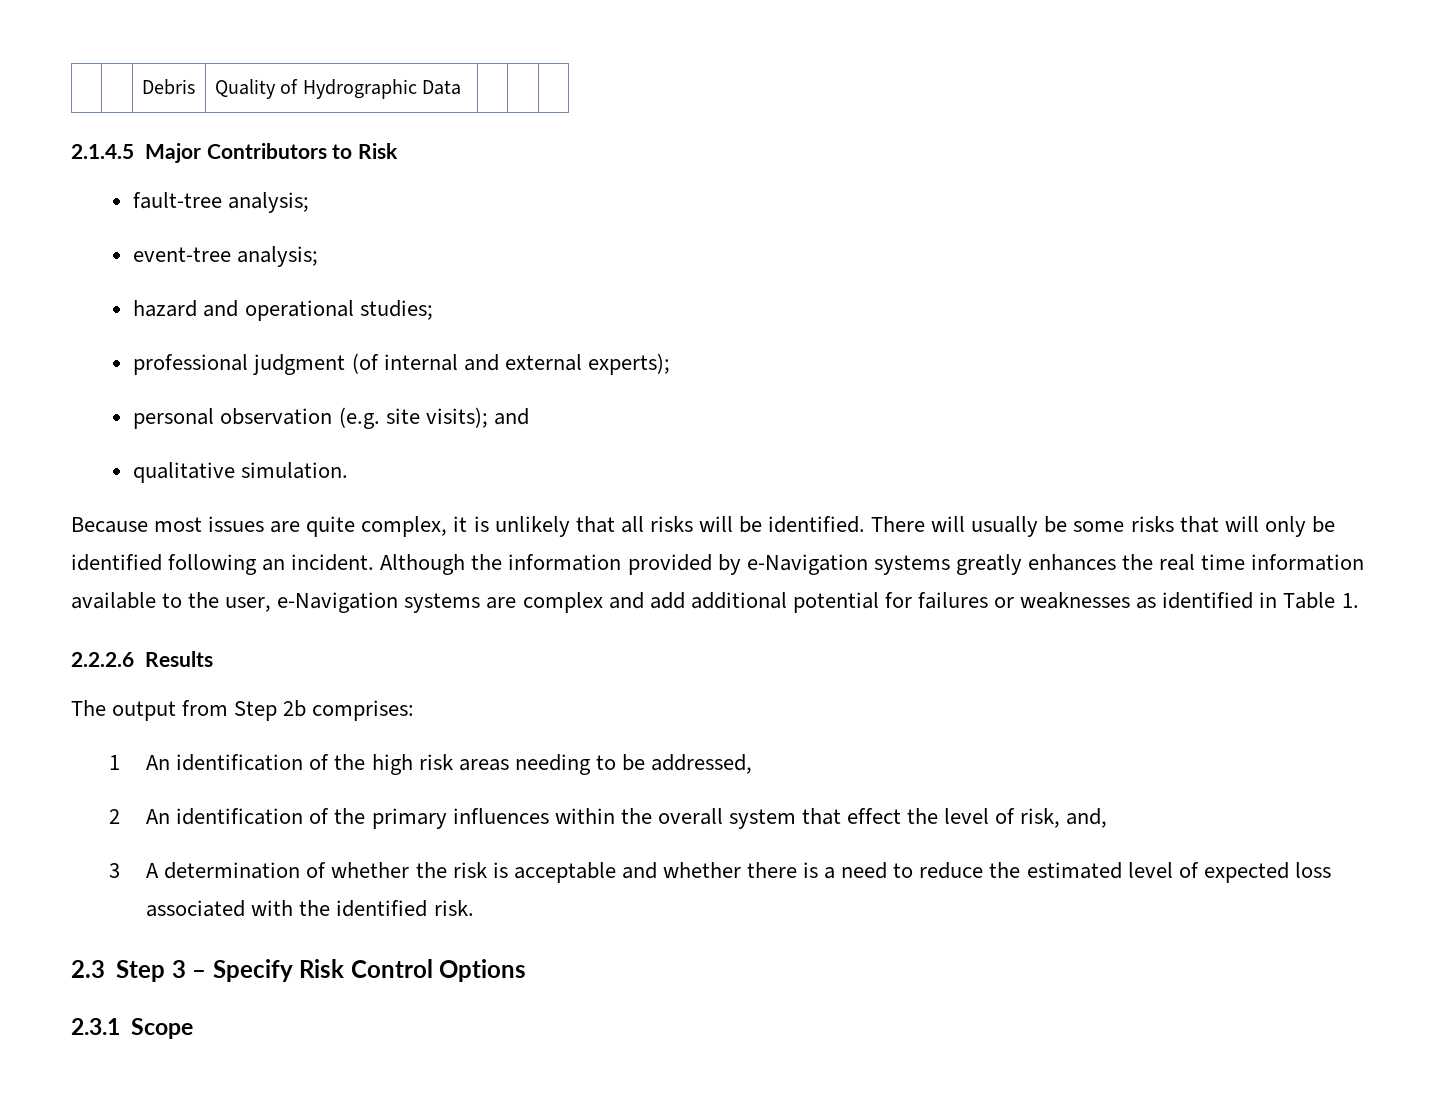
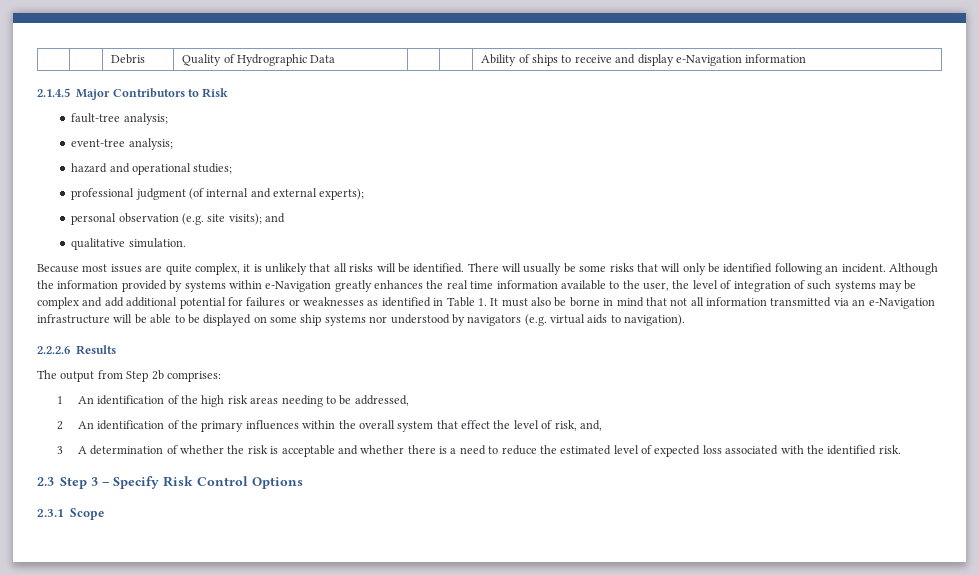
(461, 87) none -> [481,54,807,66] Ability of ships to receive and display e-Navigation information
[746,554,950,575] e-Navigation systems -> [184,280,332,292] systems within e-Navigation
[277,592,517,613] e-Navigation systems are -> [672,280,917,292] the level of integration of such systems may be
(1359, 600) none -> [490,297,935,309] [37,314,686,326] It must also be borne in mind that not all information transmitted via an e-Navigation infrastructure will be able to be displayed on some ship systems nor understood by navigators (e.g. virtual aids to navigation).

